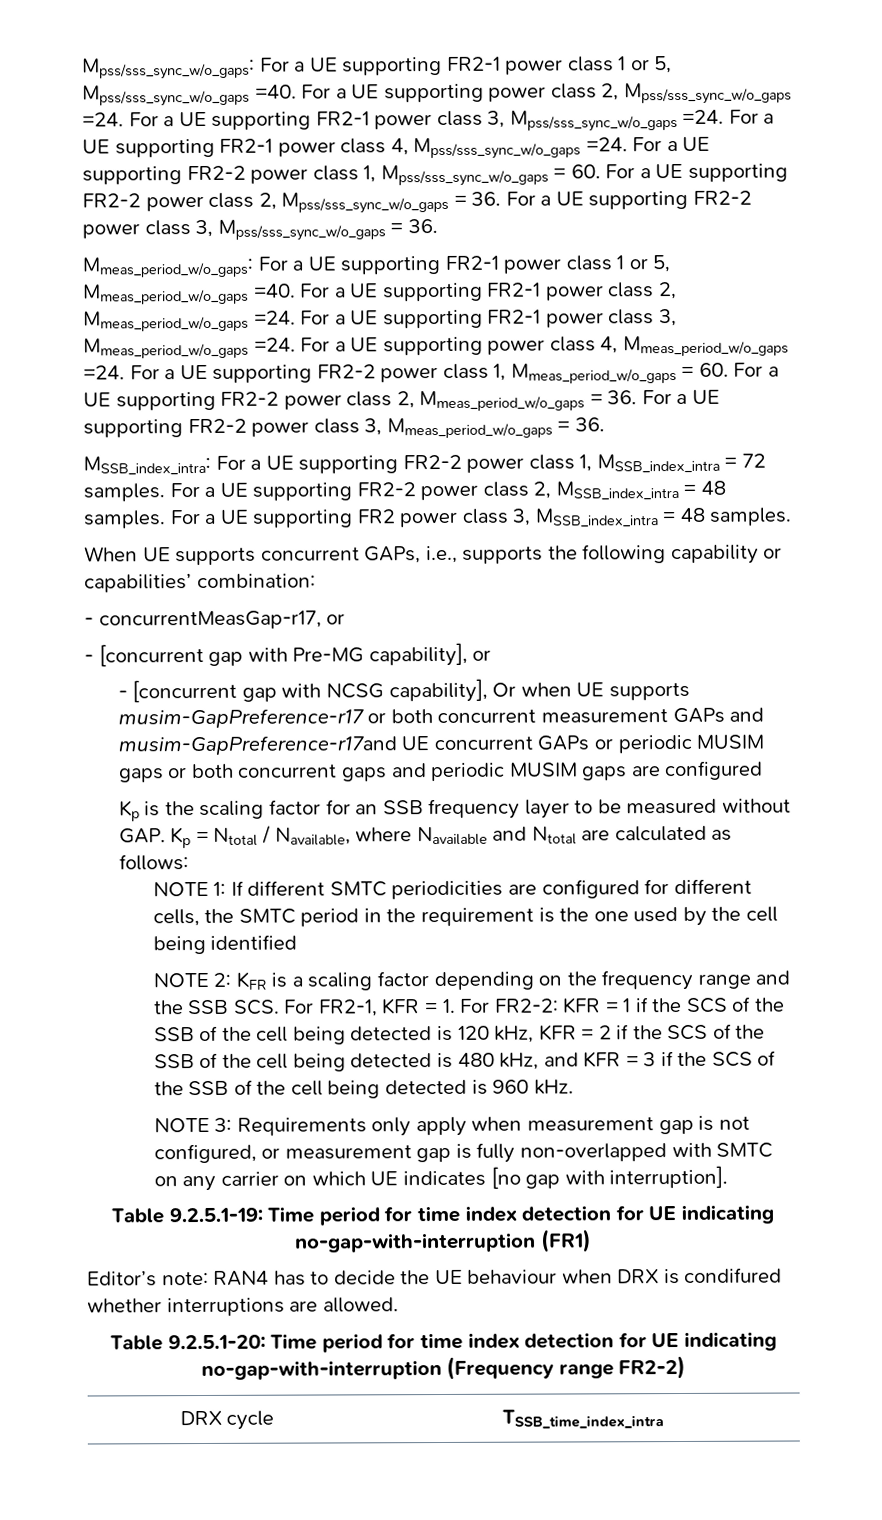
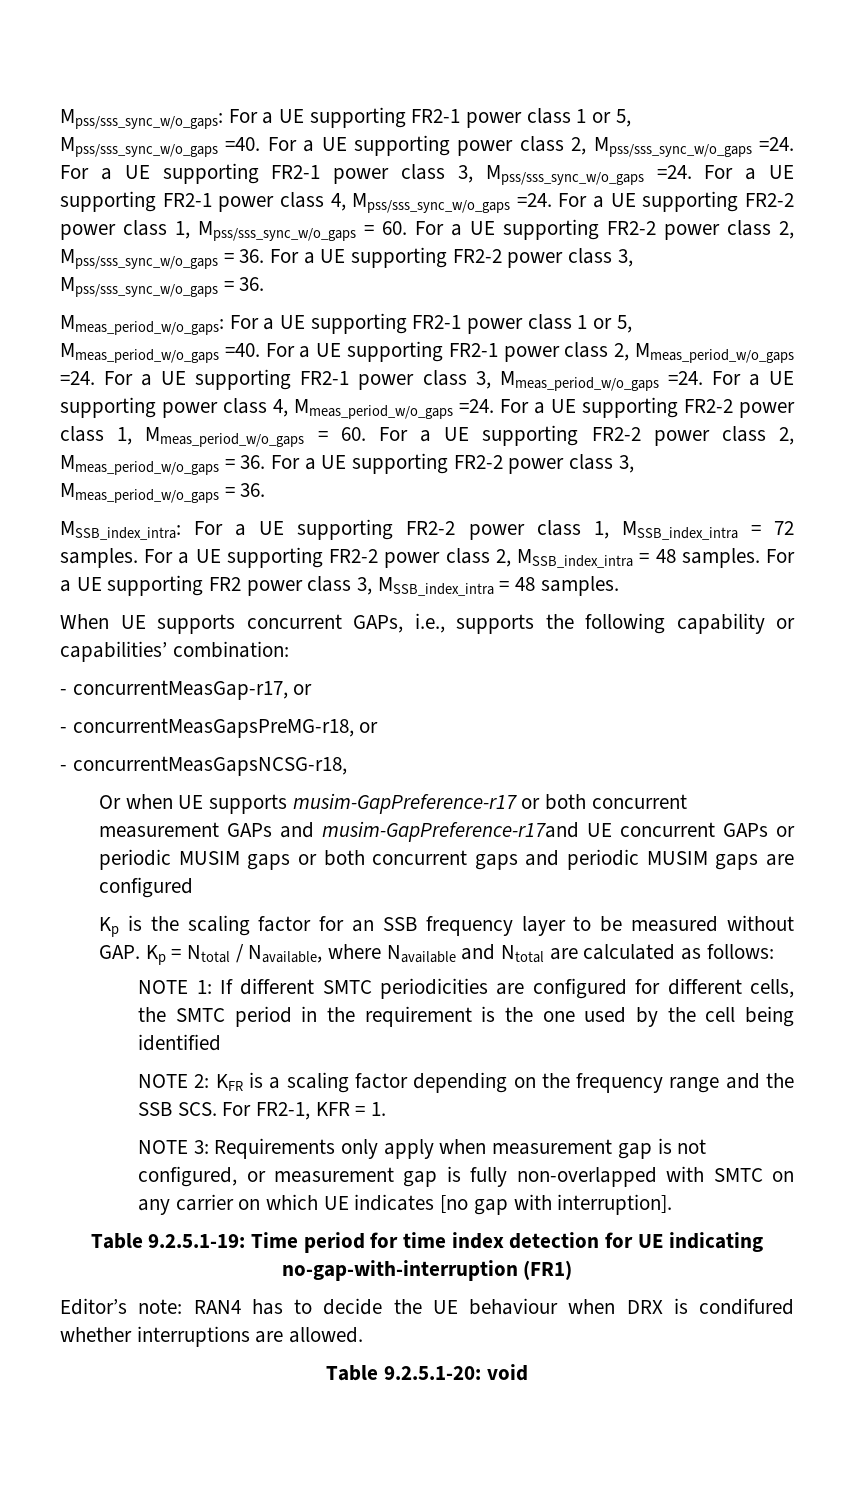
[98,642,492,667] [117,678,488,703] [concurrent gap with Pre-MG capability], or // - [concurrent gap with NCSG capability], -> [72,718,379,738] [60,756,347,776] concurrentMeasGapsPreMG-r18, or // - concurrentMeasGapsNCSG-r18, //
[460,996,785,1014] [153,1023,766,1045] [153,1050,777,1072] [153,1079,574,1099] For FR2-2: KFR = 1 if the SCS of the SSB of the cell being detected is 120 kHz, KFR = 2 if the SCS of the SSB of the cell being detected is 480 kHz, and KFR = 3 if the SCS of the SSB of the cell being detected is 960 kHz. -> (387, 1109) none
[270,1331,777,1353] [200,1355,687,1381] [179,1410,275,1430] [501,1409,664,1429] Time period for time index detection for UE indicating no-gap-with-interruption (Frequency range FR2-2) // DRX cycle | TSSB_time_index_intra -> [486,1364,528,1381] void

